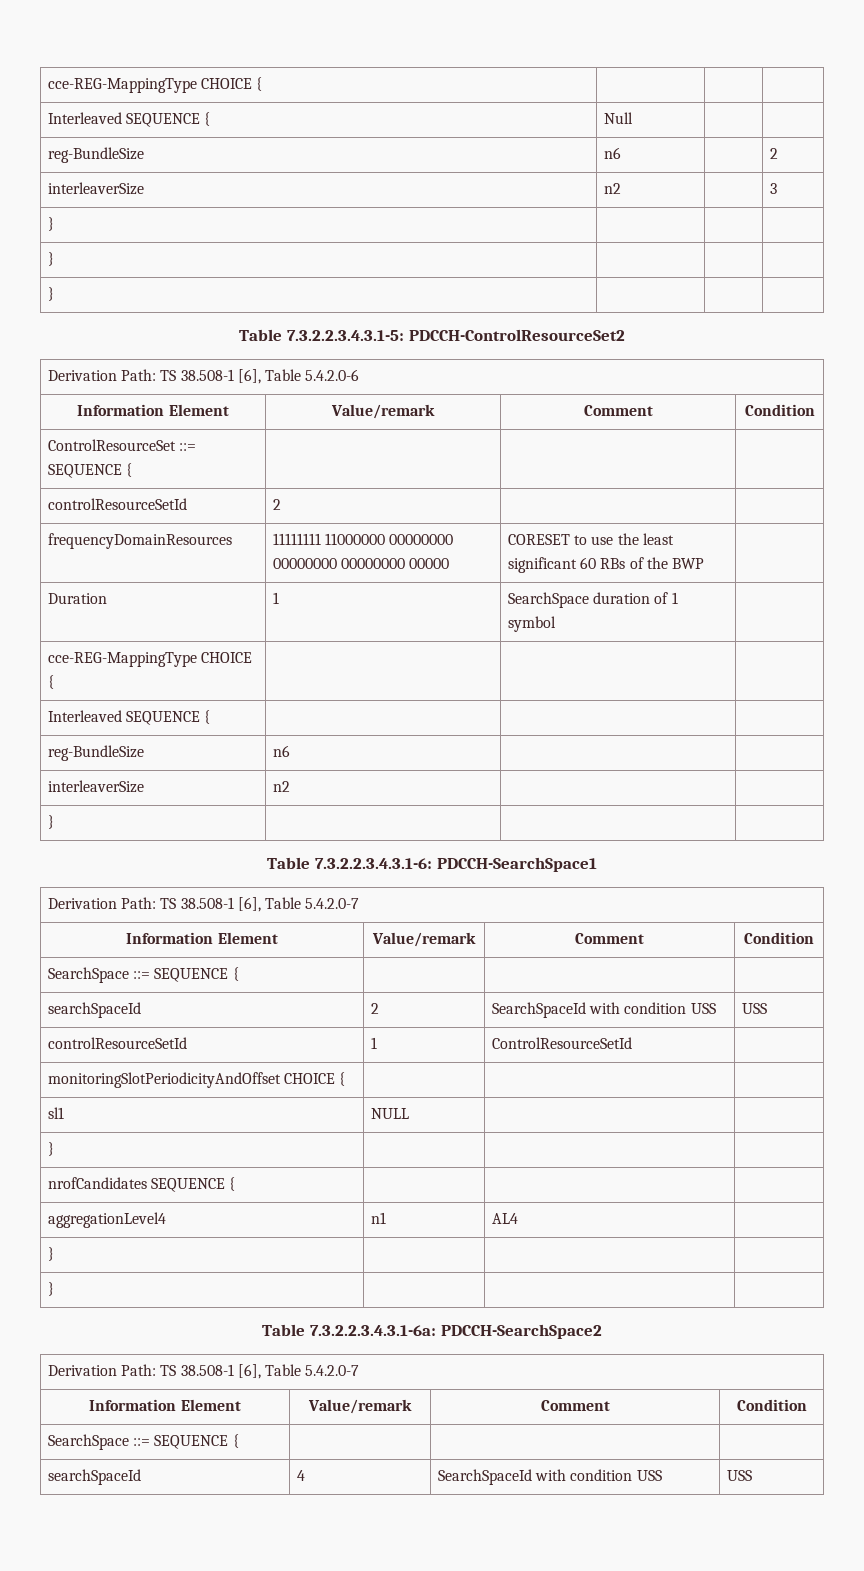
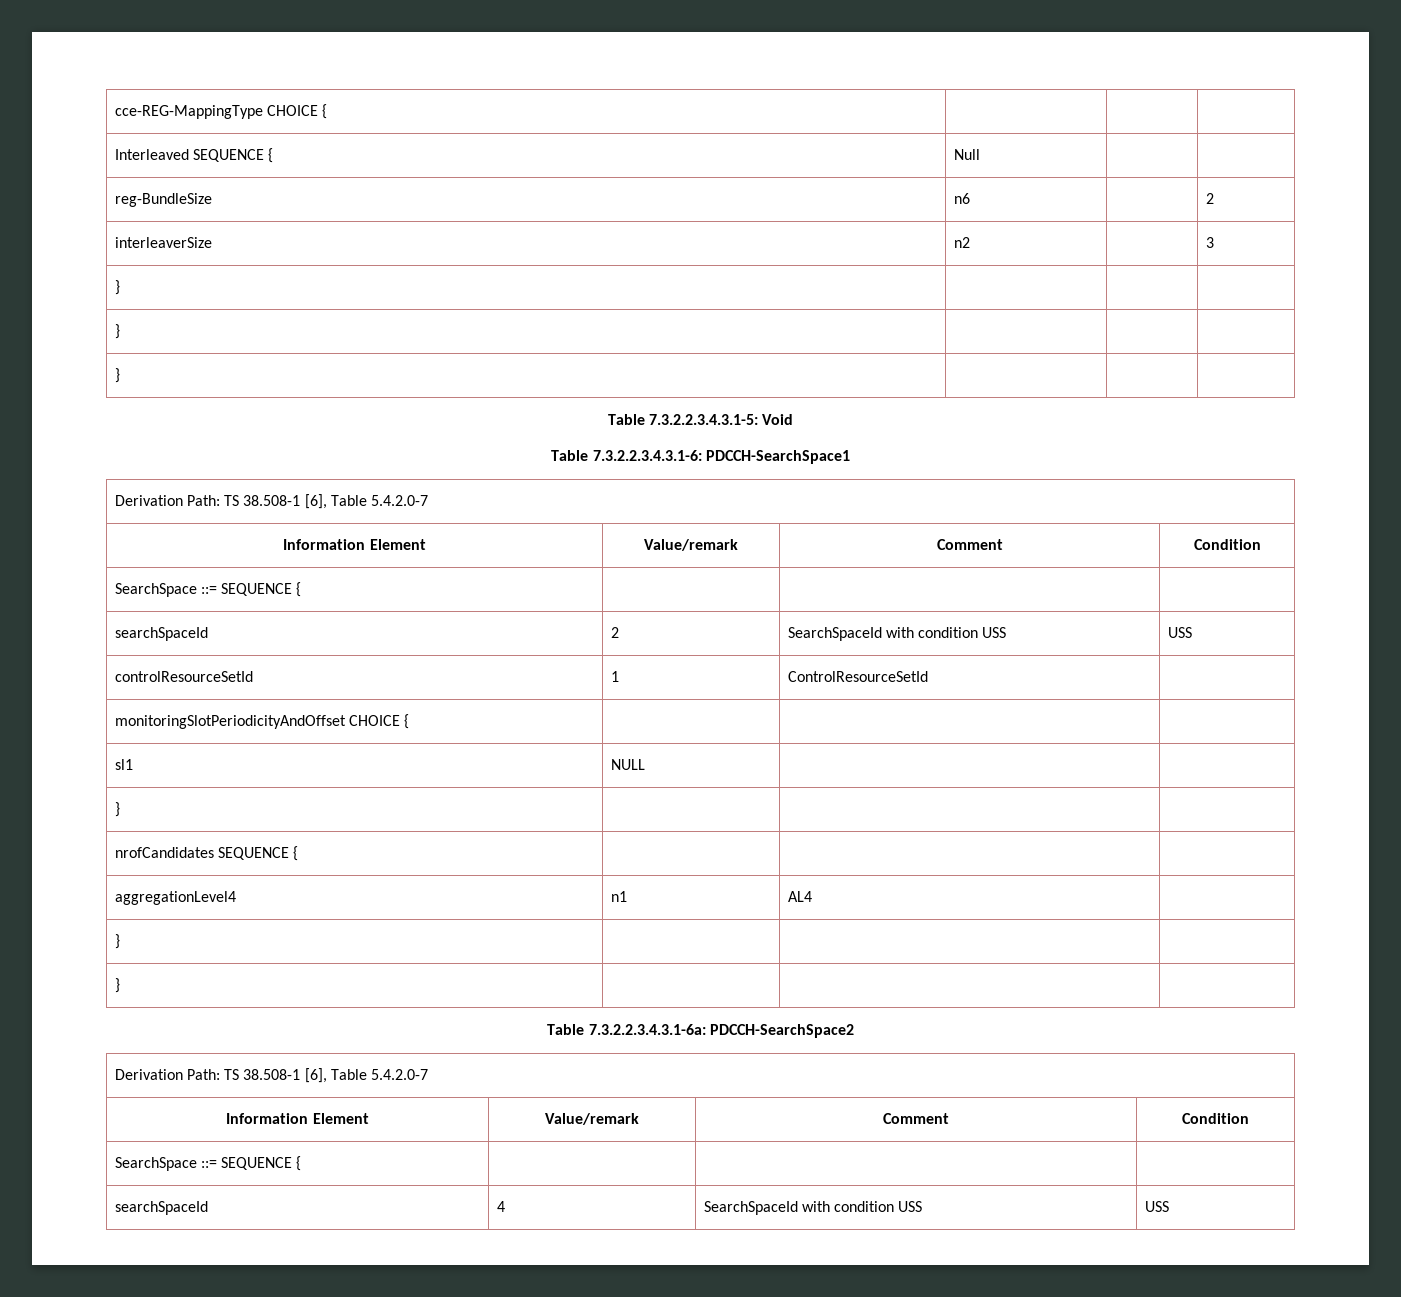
[408,329,625,341] [48,369,360,384] [77,404,229,416] [331,404,435,419] [583,405,653,416] [744,404,815,416] [48,439,197,451] [48,463,133,478] [48,498,188,510] [273,499,282,510] [48,533,233,549] [273,533,454,545] [273,558,450,569] [508,533,674,545] [508,557,705,573] [48,593,108,604] [273,592,280,604] [508,592,678,608] [508,616,557,632] [48,652,253,667] [48,675,55,689] [48,710,211,725] [48,745,145,761] [273,745,291,757] [48,780,145,793] [273,781,291,792] [48,815,55,829] PDCCH-ControlResourceSet2 // Derivation Path: TS 38.508-1 [6], Table 5.4.2.0-6 // Information Element | Value/remark | Comment | Condition // ControlResourceSet ::= SEQUENCE { | | | // controlResourceSetId | 2 | | // frequencyDomainResources | 11111111 11000000 00000000 00000000 00000000 00000 | CORESET to use the least significant 60 RBs of the BWP | // Duration | 1 | SearchSpace duration of 1 symbol | // cce-REG-MappingType CHOICE { | | | // Interleaved SEQUENCE { | | | // reg-BundleSize | n6 | | // interleaverSize | n2 | | // } | | | -> [762,414,794,425] Void

